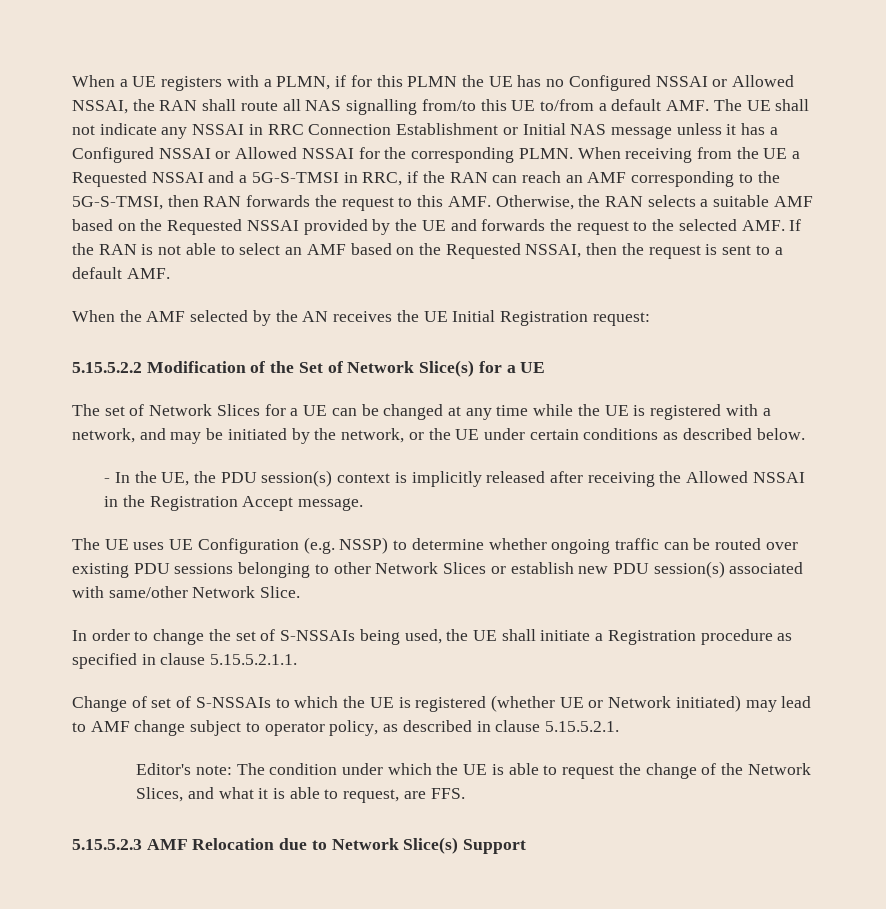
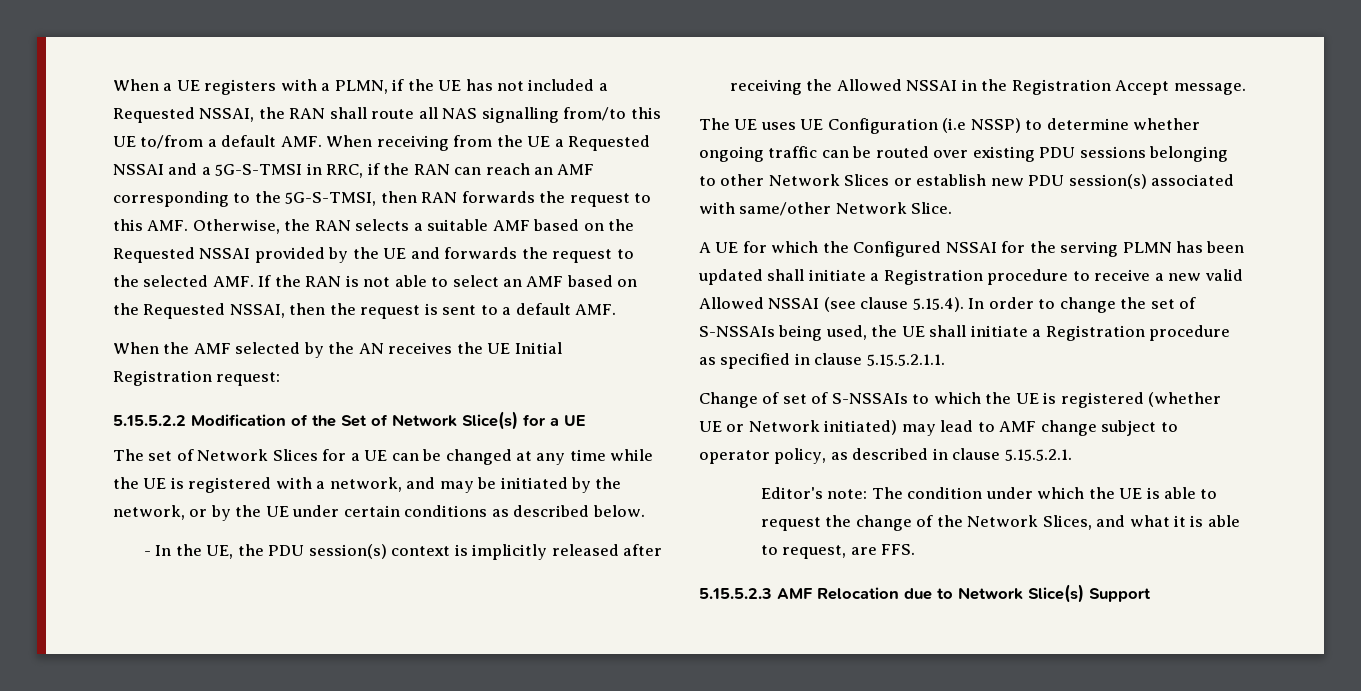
[350,75,795,91] for this PLMN the UE has no Configured NSSAI or Allowed -> [407,79,608,91] [113,107,195,123] the UE has not included a Requested
[713,99,810,111] [72,123,778,139] [72,147,573,163] The UE shall not indicate any NSSAI in RRC Connection Establishment or Initial NAS message unless it has a Configured NSSAI or Allowed NSSAI for the corresponding PLMN. -> (322, 141) none
(424, 436) none -> [210,505,231,521] by
[303,537,335,554] (e.g. -> [942,118,967,133] (i.e
(301, 592) none -> [699,241,1245,257] [698,269,1243,285] [699,297,964,312] A UE for which the Configured NSSAI for the serving PLMN has been updated shall initiate a Registration procedure to receive a new valid Allowed NSSAI (see clause 5.15.4).

